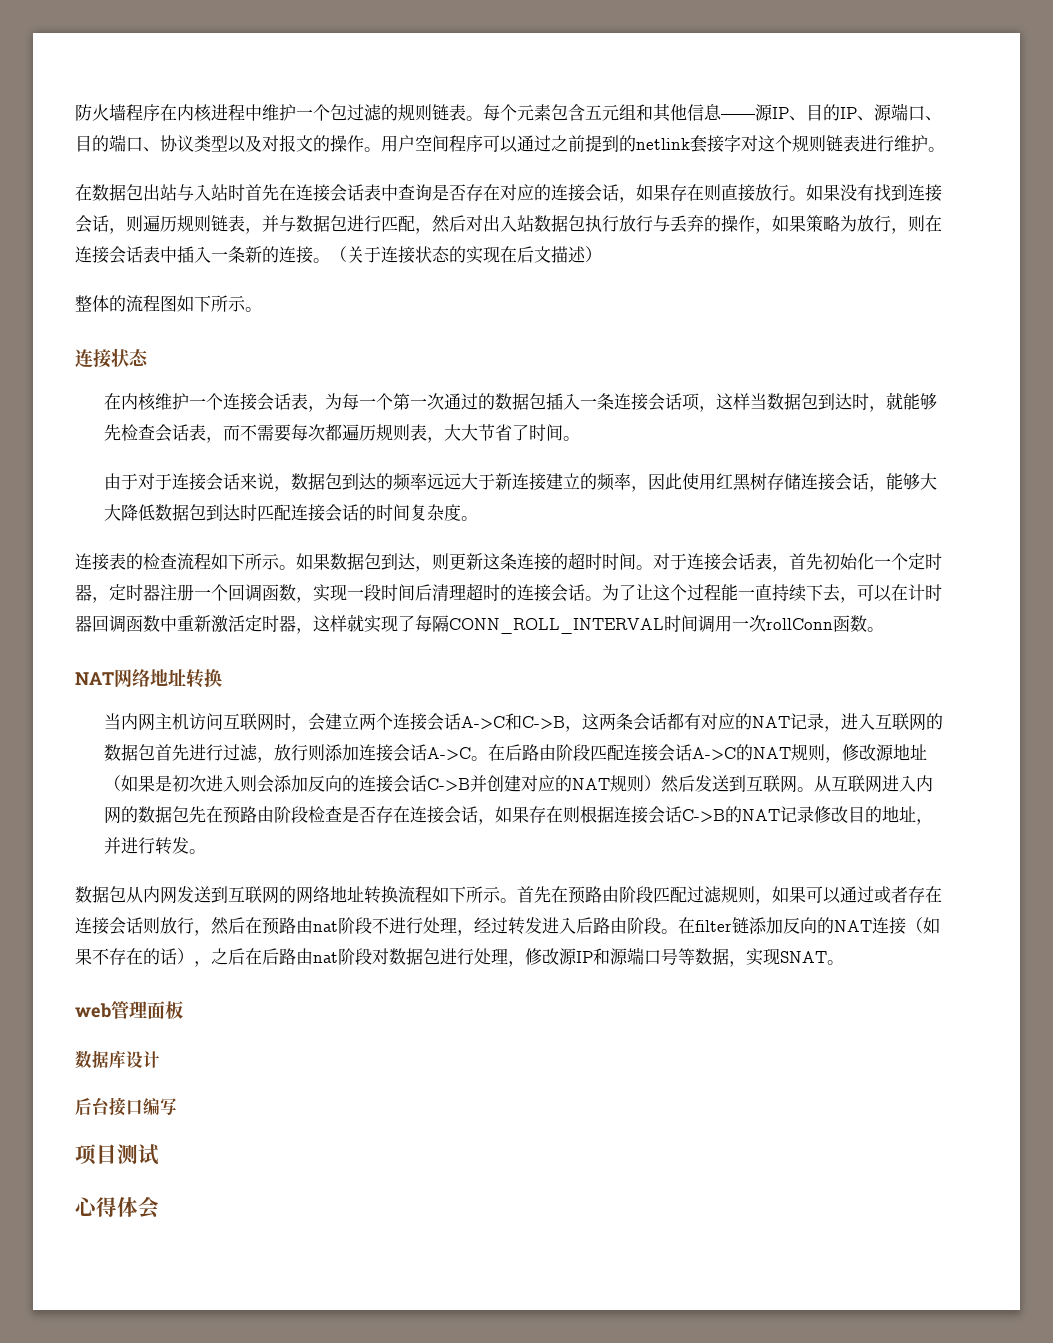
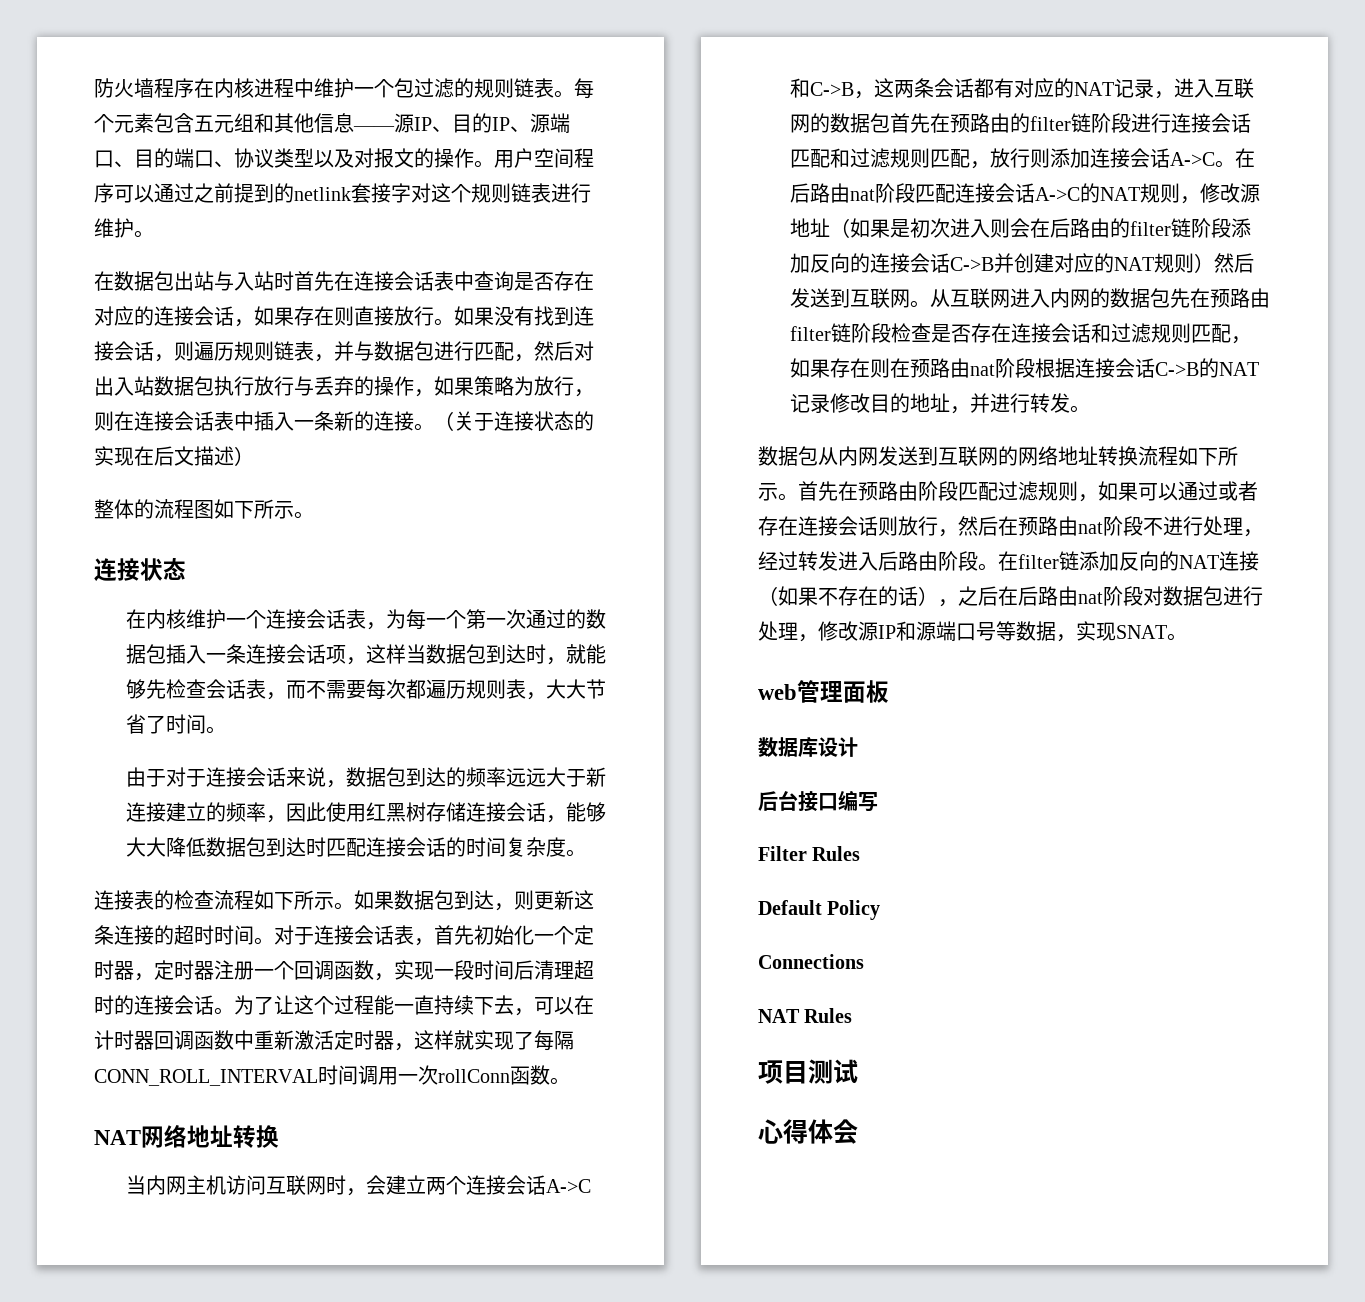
[189,744,259,761] 进行过滤 -> [930,113,1252,133] [790,148,971,168] 在预路由的filter链阶段进行连接会话匹配和过滤规则匹配
(557, 752) none -> [850,189,876,201] nat
(275, 784) none -> [1030,218,1232,238] 在后路由的filter链阶段
(275, 814) none -> [790,323,852,343] filter链
[478,806,581,825] ，如果存在则 -> [1091,323,1252,344] [790,358,1036,378] 和过滤规则匹配，如果存在则在预路由nat阶段
(177, 1106) none -> [758,846,861,861] [758,900,881,920] [758,954,864,969] [758,1008,853,1023] // Filter Rules // Default Policy // Connections // NAT Rules

